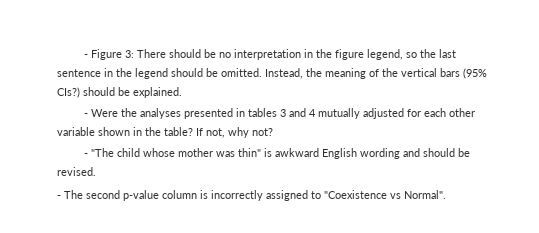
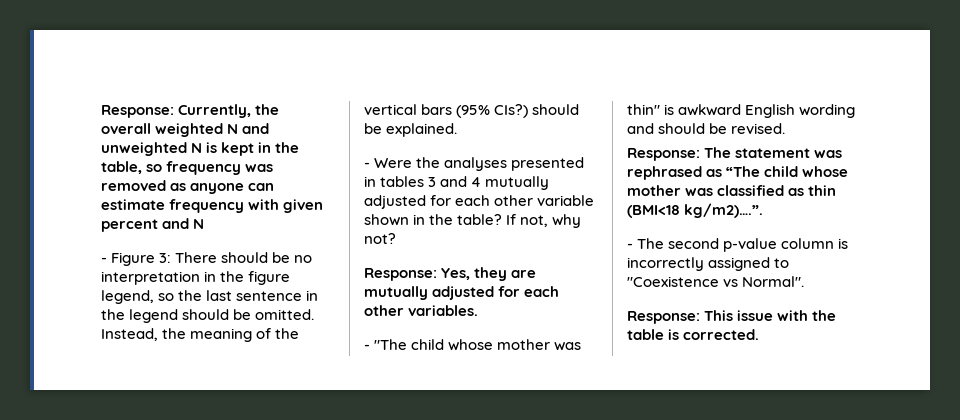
(83, 56) none -> [101,104,280,118] [101,123,270,137] [101,142,300,156] [101,161,274,175] [101,180,275,194] [101,199,324,213] [101,218,205,232] Response: Currently, the overall weighted N and unweighted N is kept in the table, so frequency was removed as anyone can estimate frequency with given percent and N //
(273, 132) none -> [364,267,537,281] [364,286,560,300] [364,305,479,316] // Response: Yes, they are mutually adjusted for each other variables.
(96, 171) none -> [627,147,843,161] [627,166,849,180] [627,185,837,196] [627,203,764,218] // Response: The statement was rephrased as “The child whose mother was classified as thin (BMI<18 kg/m2)….”.
(446, 194) none -> [627,310,837,324] [627,329,760,340] // Response: This issue with the table is corrected.

